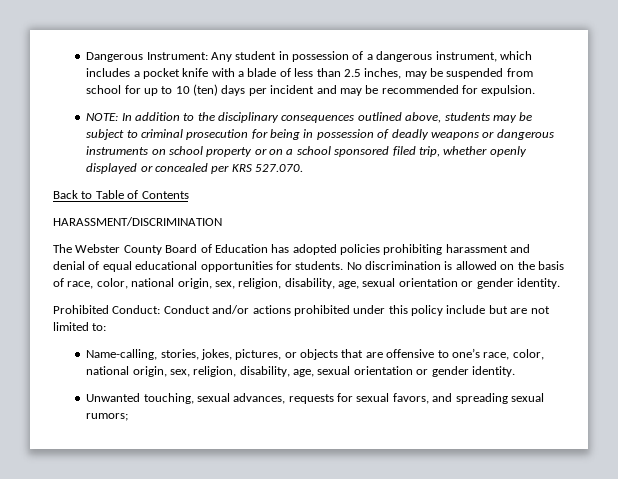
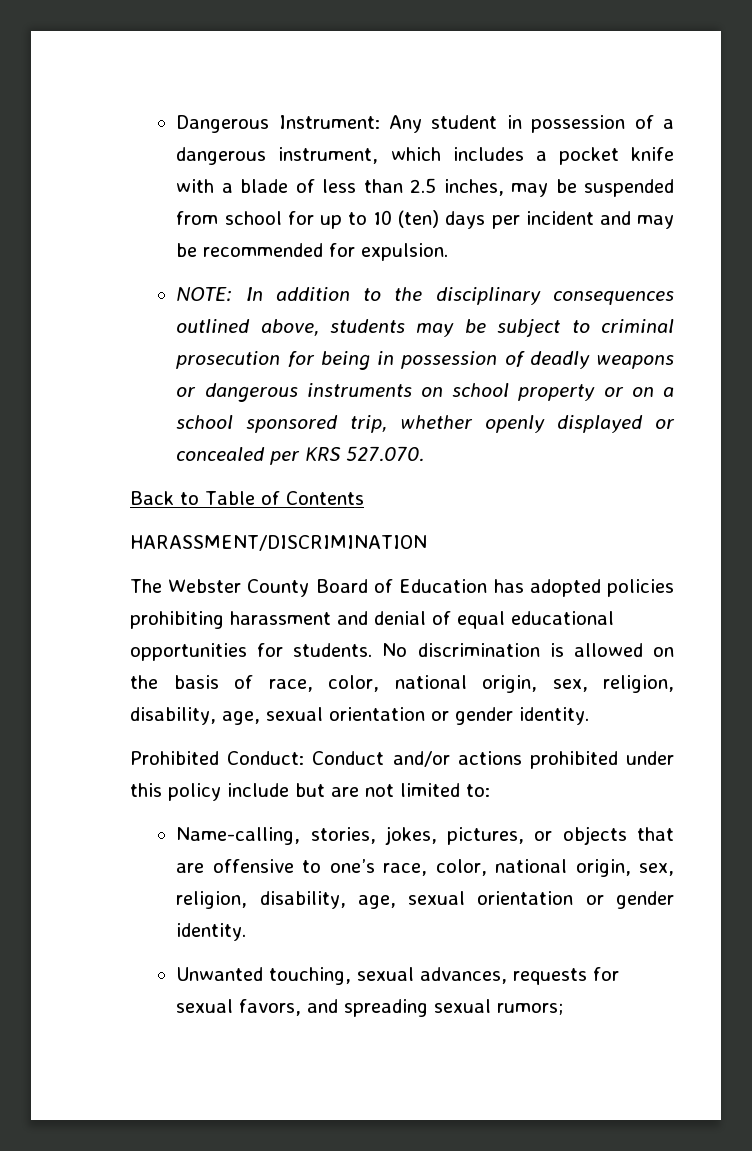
[392,146,416,156] filed -> (339, 424) none

